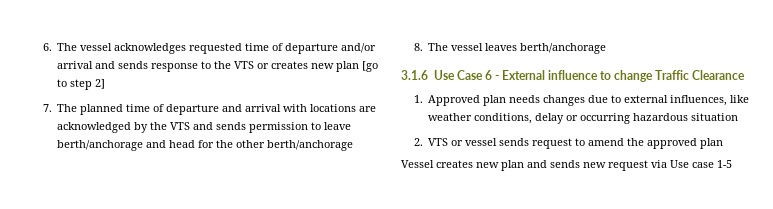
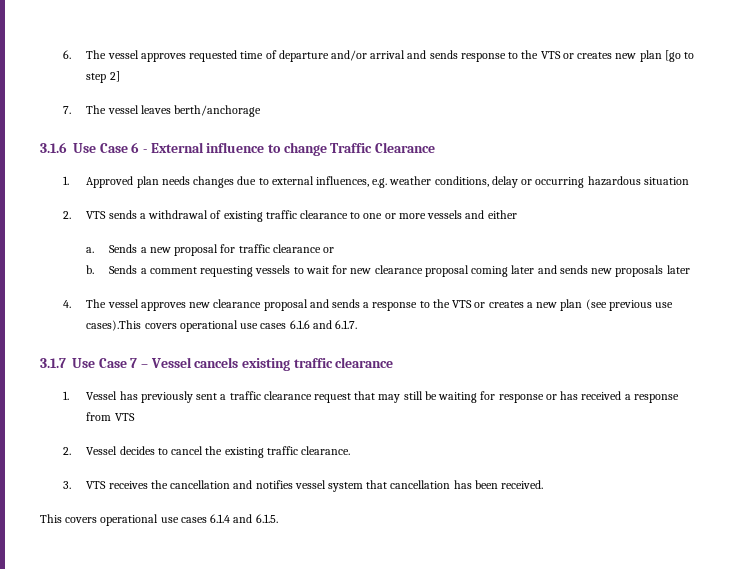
[114,43,187,54] acknowledges -> [140,53,186,62] approves
[80,104,377,115] [57,122,352,133] [57,140,354,151] [413,43,449,51] planned time of departure and arrival with locations are acknowledged by the VTS and sends permission to leave berth/anchorage and head for the other berth/anchorage // 8. The -> (107, 109) none
[730,95,750,103] like -> [372,178,388,188] e.g.
[451,138,724,149] [401,160,732,171] or vessel sends request to amend the approved plan // Vessel creates new plan and sends new request via Use case 1-5 -> [108,210,517,222] [86,244,335,256] [86,265,690,277] [63,299,674,311] [86,320,357,332] [40,357,394,371] [63,391,679,403] [86,412,135,421] [63,446,350,458] [63,480,544,492] [40,514,278,526] sends a withdrawal of existing traffic clearance to one or more vessels and either // a. Sends a new proposal for traffic clearance or // b. Sends a comment requesting vessels to wait for new clearance proposal coming later and sends new proposals later // 4. The vessel approves new clearance proposal and sends a response to the VTS or creates a new plan (see previous use cases).This covers operational use cases 6.1.6 and 6.1.7. // 3.1.7 Use Case 7 – Vessel cancels existing traffic clearance // 1. Vessel has previously sent a traffic clearance request that may still be waiting for response or has received a response from VTS // 2. Vessel decides to cancel the existing traffic clearance. // 3. VTS receives the cancellation and notifies vessel system that cancellation has been received. // This covers operational use cases 6.1.4 and 6.1.5.

